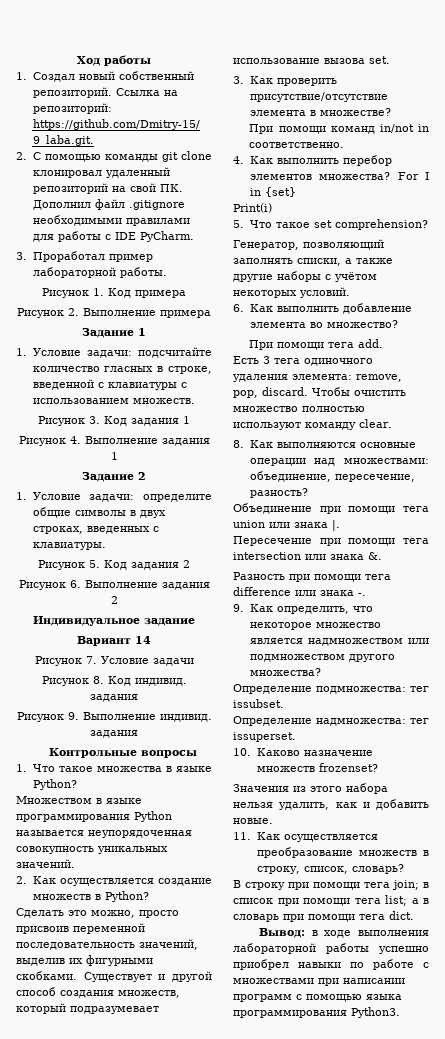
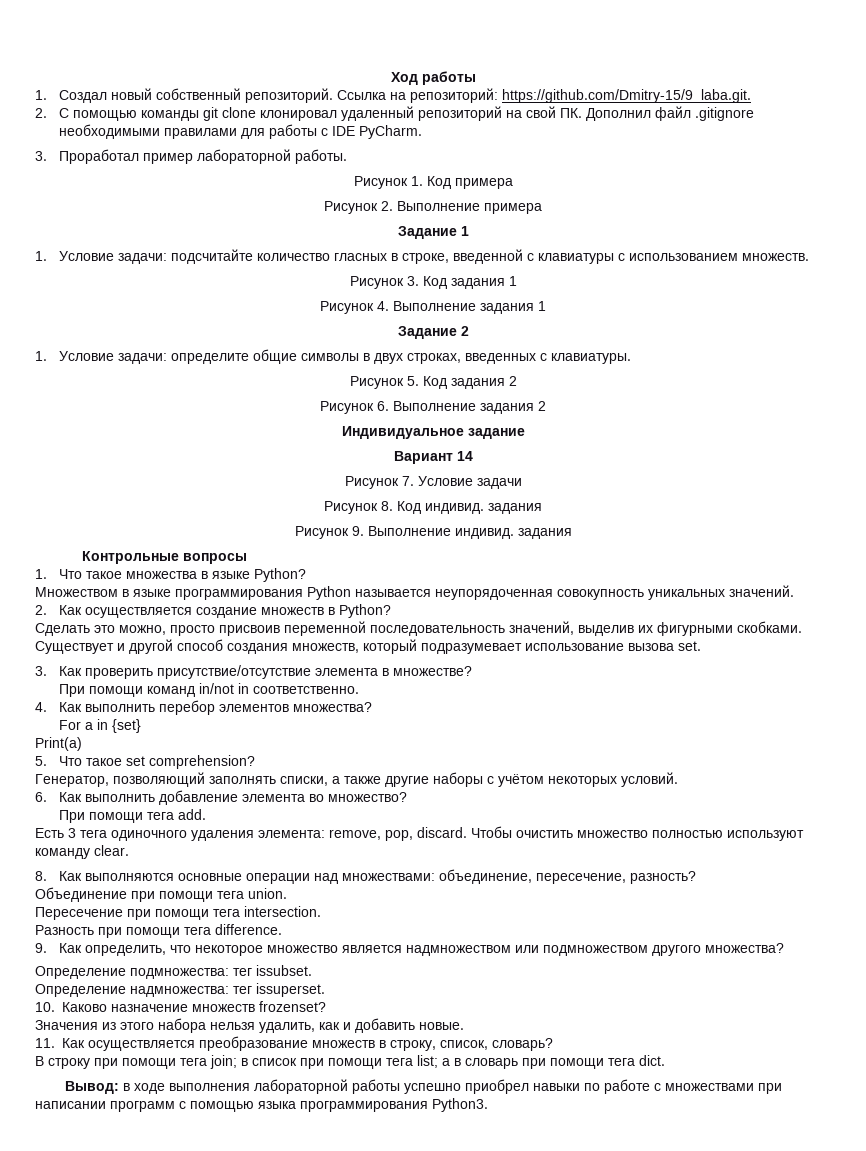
[397,172,429,180] For I -> [58,720,93,730] // For a
[233,203,272,213] Print(i) -> [35,737,82,751] Print(a)
[233,520,340,531] union или знака |. -> [248,888,287,899] union.
[233,552,382,560] intersection или знака &. -> [244,906,321,917] intersection.
[233,587,366,596] difference или знака -. -> [215,924,282,935] difference.

